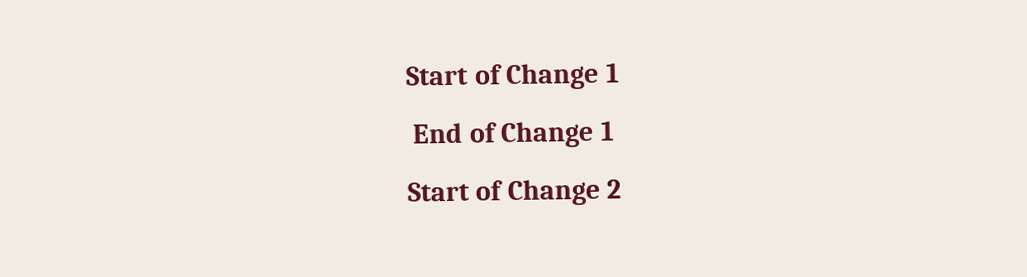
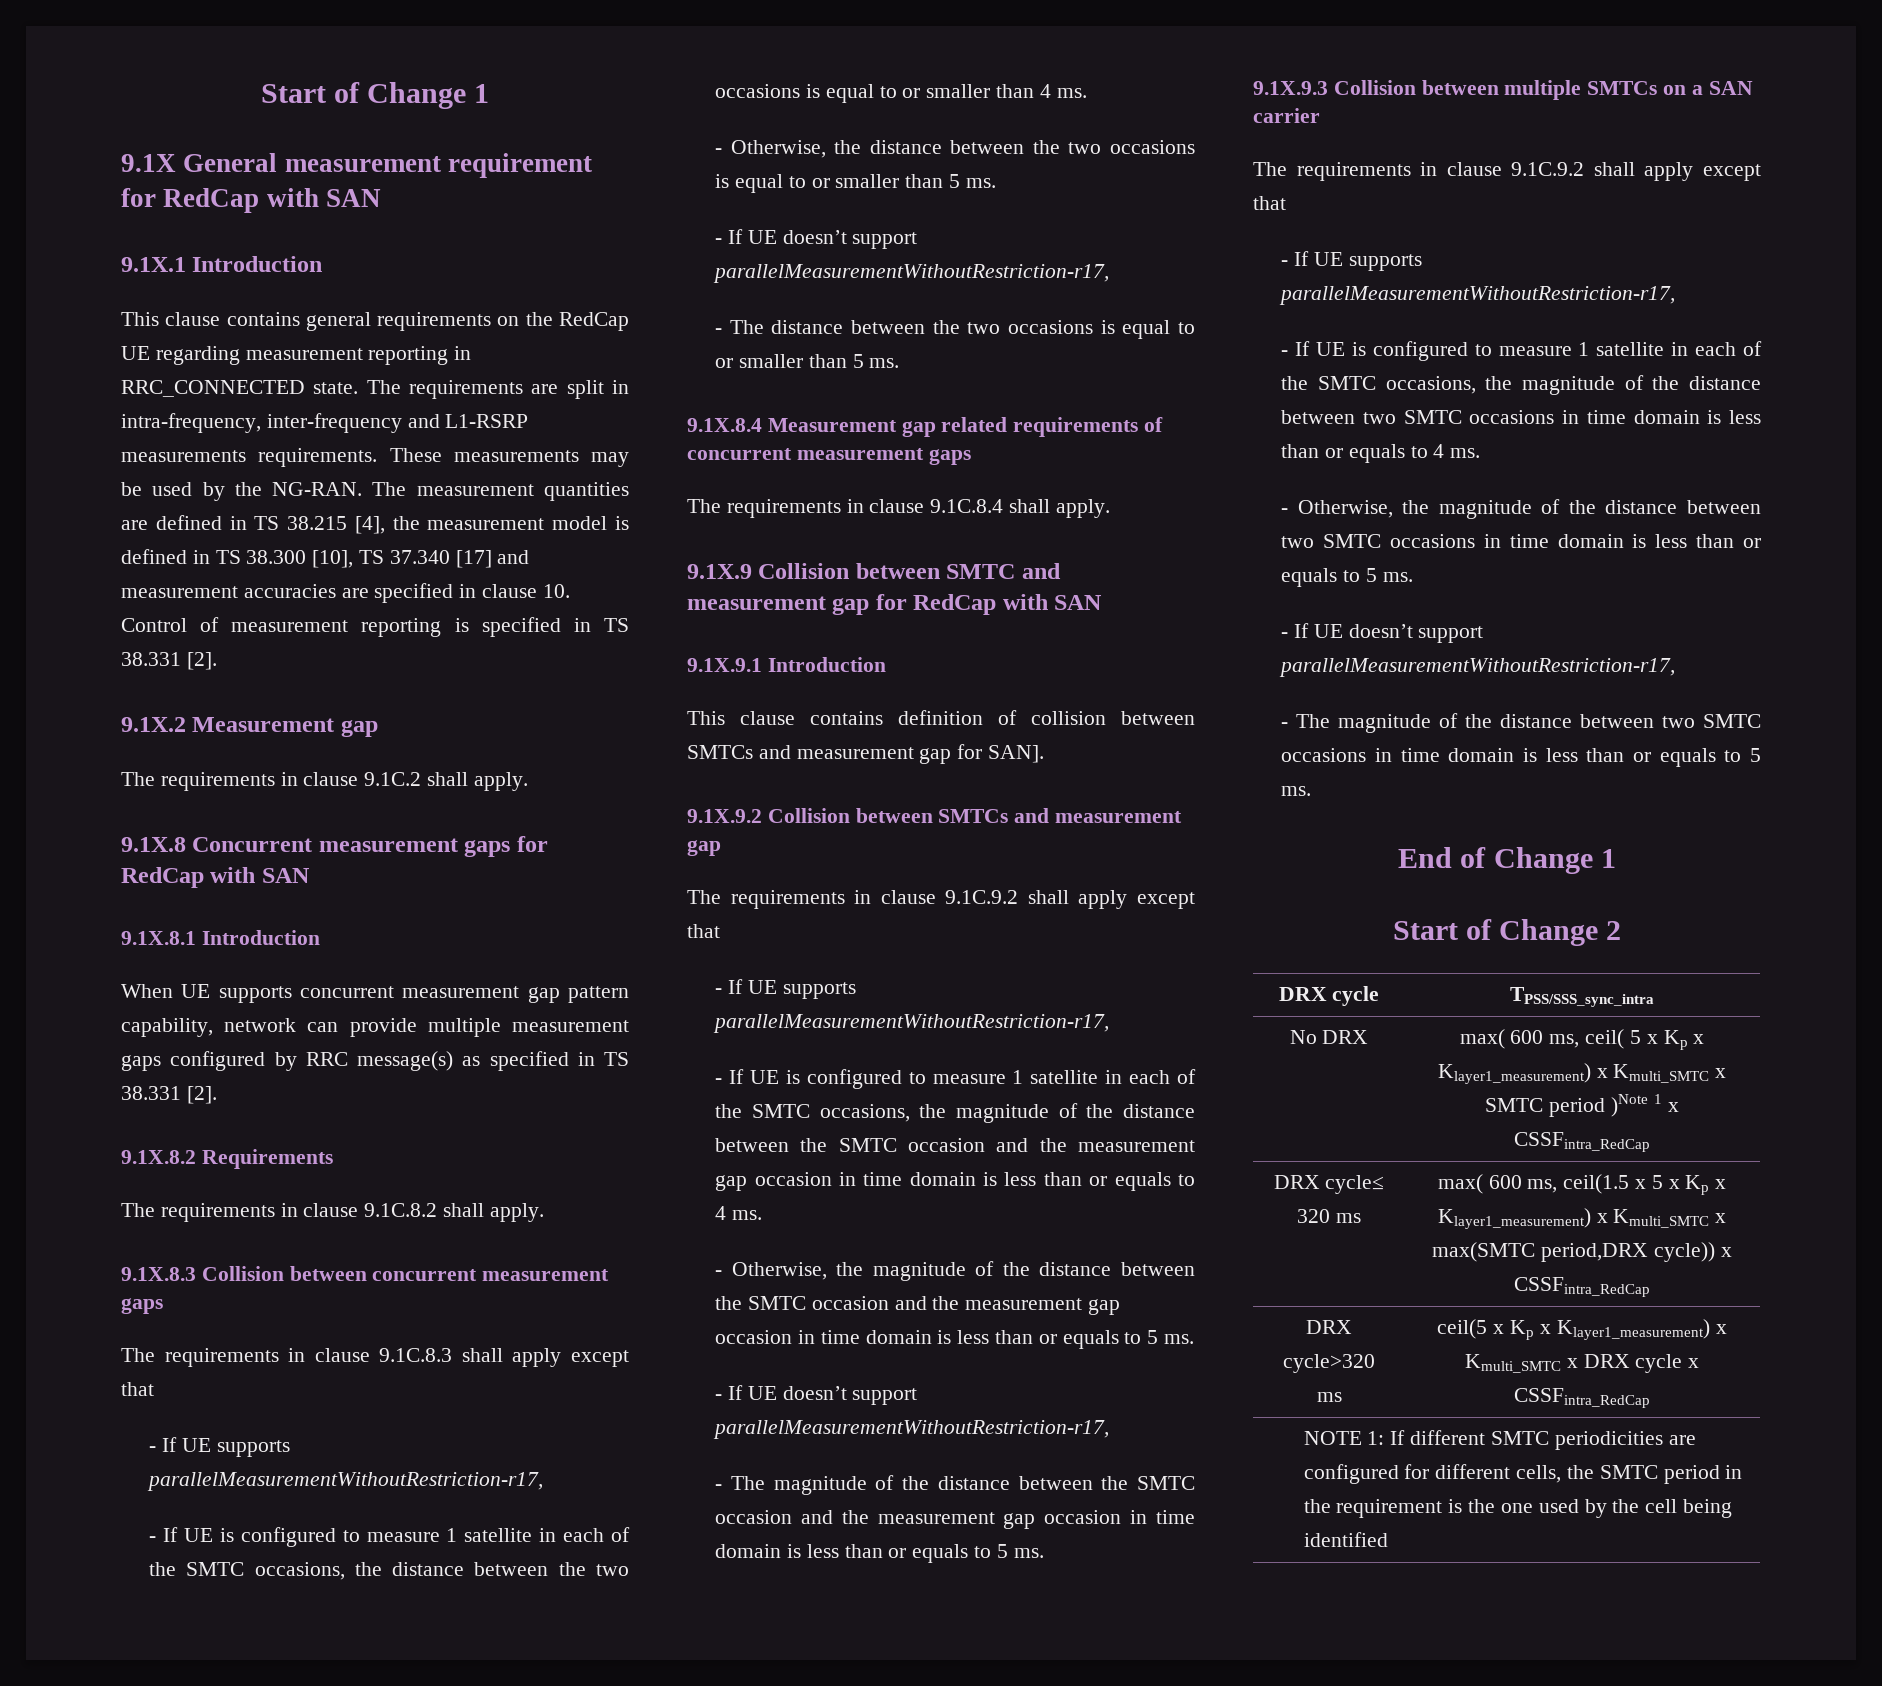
(620, 72) none -> [121,153,592,178] [121,188,381,213] [121,256,323,272] [121,312,629,331] [121,346,472,365] [121,380,629,399] [121,413,529,433] [121,448,629,467] [121,482,629,501] [121,515,629,534] [121,549,530,568] [121,583,570,603] [121,617,630,637] [121,652,217,670] [121,717,378,737] [121,772,528,791] [121,836,548,857] [121,867,310,888] [121,930,320,945] [121,984,629,1003] [121,1018,629,1037] [121,1051,629,1071] [121,1086,217,1104] [121,1149,333,1169] [121,1203,544,1222] [121,1266,610,1281] [121,1298,163,1314] [121,1348,629,1367] [121,1382,154,1396] [149,1437,290,1457] [147,1472,544,1491] [149,1527,630,1547] [149,1562,629,1580] [715,84,1087,103] [715,140,1195,158] [715,174,996,193] [715,229,918,249] [713,264,1110,283] [715,320,1195,339] [715,354,900,368] [687,417,1164,437] [687,448,971,465] [687,499,1110,518] [687,563,1061,579] [687,594,1103,615] [687,657,886,672] [687,710,1195,725] [687,744,1045,764] [687,808,1183,823] [687,840,721,856] [687,890,1195,909] [687,924,720,938] [715,979,856,999] [713,1014,1110,1033] [715,1069,1196,1089] [715,1103,1195,1123] [715,1138,1195,1152] [715,1172,1195,1191] [715,1206,762,1220] [715,1261,1195,1281] [715,1296,1120,1315] [715,1330,1194,1349] [715,1385,918,1405] [713,1420,1110,1439] [715,1475,1195,1495] [715,1510,1195,1529] [715,1544,1044,1563] [1253,80,1753,100] [1253,108,1320,123] [1253,162,1761,181] [1253,196,1286,210] [1281,251,1422,271] [1279,286,1676,305] [1281,341,1762,361] [1281,375,1761,395] [1281,410,1761,424] [1281,444,1481,463] [1281,499,1761,519] [1281,534,1761,548] [1281,568,1413,587] [1281,623,1484,643] [1279,658,1676,677] [1281,713,1761,733] [1281,748,1761,767] [1281,786,1312,796] // 9.1X General measurement requirement for RedCap with SAN // 9.1X.1 Introduction // This clause contains general requirements on the RedCap UE regarding measurement reporting in RRC_CONNECTED state. The requirements are split in intra-frequency, inter-frequency and L1-RSRP measurements requirements. These measurements may be used by the NG-RAN. The measurement quantities are defined in TS 38.215 [4], the measurement model is defined in TS 38.300 [10], TS 37.340 [17] and measurement accuracies are specified in clause 10. Control of measurement reporting is specified in TS 38.331 [2]. // 9.1X.2 Measurement gap // The requirements in clause 9.1C.2 shall apply. // 9.1X.8 Concurrent measurement gaps for RedCap with SAN // 9.1X.8.1 Introduction // When UE supports concurrent measurement gap pattern capability, network can provide multiple measurement gaps configured by RRC message(s) as specified in TS 38.331 [2]. // 9.1X.8.2 Requirements // The requirements in clause 9.1C.8.2 shall apply. // 9.1X.8.3 Collision between concurrent measurement gaps // The requirements in clause 9.1C.8.3 shall apply except that // - If UE supports parallelMeasurementWithoutRestriction-r17, // - If UE is configured to measure 1 satellite in each of the SMTC occasions, the distance between the two occasions is equal to or smaller than 4 ms. // - Otherwise, the distance between the two occasions is equal to or smaller than 5 ms. // - If UE doesn’t support parallelMeasurementWithoutRestriction-r17, // - The distance between the two occasions is equal to or smaller than 5 ms. // 9.1X.8.4 Measurement gap related requirements of concurrent measurement gaps // The requirements in clause 9.1C.8.4 shall apply. // 9.1X.9 Collision between SMTC and measurement gap for RedCap with SAN // 9.1X.9.1 Introduction // This clause contains definition of collision between SMTCs and measurement gap for SAN]. // 9.1X.9.2 Collision between SMTCs and measurement gap // The requirements in clause 9.1C.9.2 shall apply except that // - If UE supports parallelMeasurementWithoutRestriction-r17, // - If UE is configured to measure 1 satellite in each of the SMTC occasions, the magnitude of the distance between the SMTC occasion and the measurement gap occasion in time domain is less than or equals to 4 ms. // - Otherwise, the magnitude of the distance between the SMTC occasion and the measurement gap occasion in time domain is less than or equals to 5 ms. // - If UE doesn’t support parallelMeasurementWithoutRestriction-r17, // - The magnitude of the distance between the SMTC occasion and the measurement gap occasion in time domain is less than or equals to 5 ms. // 9.1X.9.3 Collision between multiple SMTCs on a SAN carrier // The requirements in clause 9.1C.9.2 shall apply except that // - If UE supports parallelMeasurementWithoutRestriction-r17, // - If UE is configured to measure 1 satellite in each of the SMTC occasions, the magnitude of the distance between two SMTC occasions in time domain is less than or equals to 4 ms. // - Otherwise, the magnitude of the distance between two SMTC occasions in time domain is less than or equals to 5 ms. // - If UE doesn’t support parallelMeasurementWithoutRestriction-r17, // - The magnitude of the distance between two SMTC occasions in time domain is less than or equals to 5 ms.
(622, 189) none -> [1278,986,1380,1006] [1510,987,1654,1007] [1289,1030,1369,1044] [1459,1029,1705,1050] [1437,1063,1727,1084] [1485,1094,1679,1117] [1514,1132,1650,1152] [1273,1175,1385,1194] [1297,1209,1361,1223] [1437,1174,1727,1195] [1437,1208,1727,1229] [1432,1242,1732,1262] [1514,1277,1650,1297] [1306,1320,1352,1334] [1283,1354,1375,1373] [1316,1392,1342,1402] [1437,1319,1727,1340] [1464,1354,1700,1373] [1514,1388,1650,1408] [1303,1430,1696,1450] [1303,1464,1743,1484] [1303,1499,1732,1518] [1303,1532,1388,1547] // DRX cycle | TPSS/SSS_sync_intra // No DRX | max( 600 ms, ceil( 5 x Kp x Klayer1_measurement) x Kmulti_SMTC x SMTC period )Note 1 x CSSFintra_RedCap // DRX cycle≤ 320 ms | max( 600 ms, ceil(1.5 x 5 x Kp x Klayer1_measurement) x Kmulti_SMTC x max(SMTC period,DRX cycle)) x CSSFintra_RedCap // DRX cycle>320 ms | ceil(5 x Kp x Klayer1_measurement) x Kmulti_SMTC x DRX cycle x CSSFintra_RedCap // NOTE 1: If different SMTC periodicities are configured for different cells, the SMTC period in the requirement is the one used by the cell being identified

